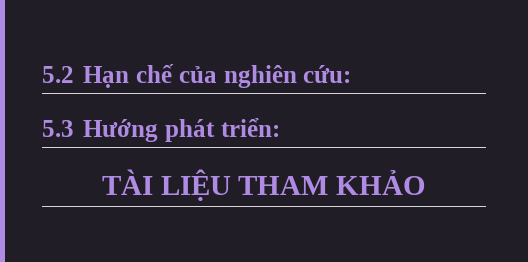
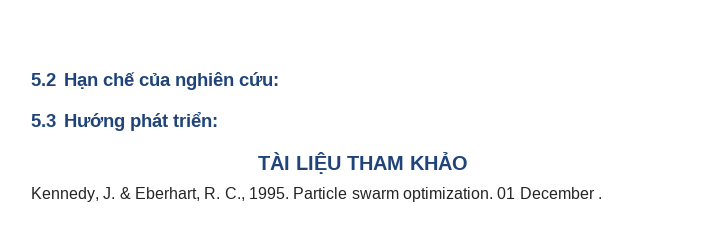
(427, 182) none -> [31,187,602,202] // Kennedy, J. & Eberhart, R. C., 1995. Particle swarm optimization. 01 December .

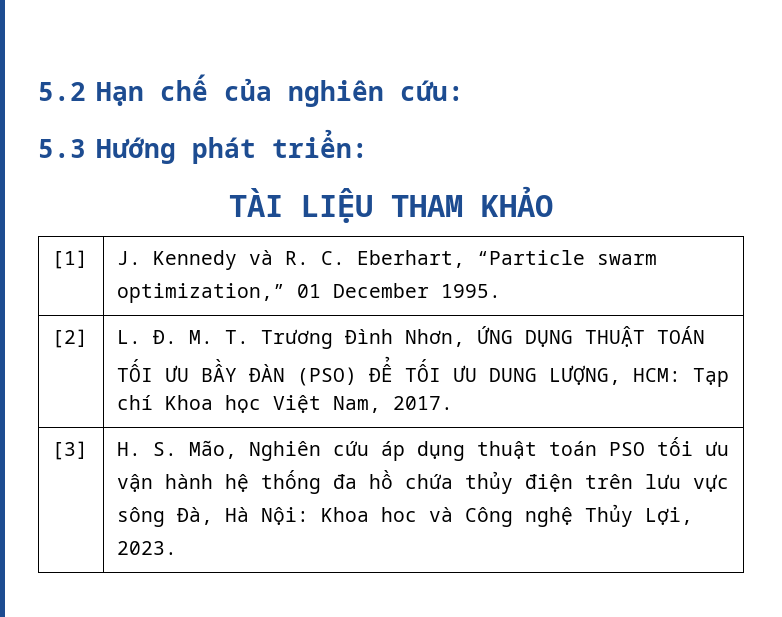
[31,187,602,202] // Kennedy, J. & Eberhart, R. C., 1995. Particle swarm optimization. 01 December . -> [52,250,89,269] [117,250,658,270] [117,283,502,303] [52,329,89,348] [117,326,706,349] [117,356,730,387] [117,395,454,413] [52,441,89,460] [117,437,730,461] [117,470,730,494] [117,504,694,527] [117,541,178,555] // [1] | J. Kennedy và R. C. Eberhart, “Particle swarm optimization,” 01 December 1995. // [2] | L. Đ. M. T. Trương Đình Nhơn, ỨNG DỤNG THUẬT TOÁN TỐI ƯU BẦY ĐÀN (PSO) ĐỂ TỐI ƯU DUNG LƯỢNG, HCM: Tạp chí Khoa học Việt Nam, 2017. // [3] | H. S. Mão, Nghiên cứu áp dụng thuật toán PSO tối ưu vận hành hệ thống đa hồ chứa thủy điện trên lưu vực sông Đà, Hà Nội: Khoa hoc và Công nghệ Thủy Lợi, 2023.

